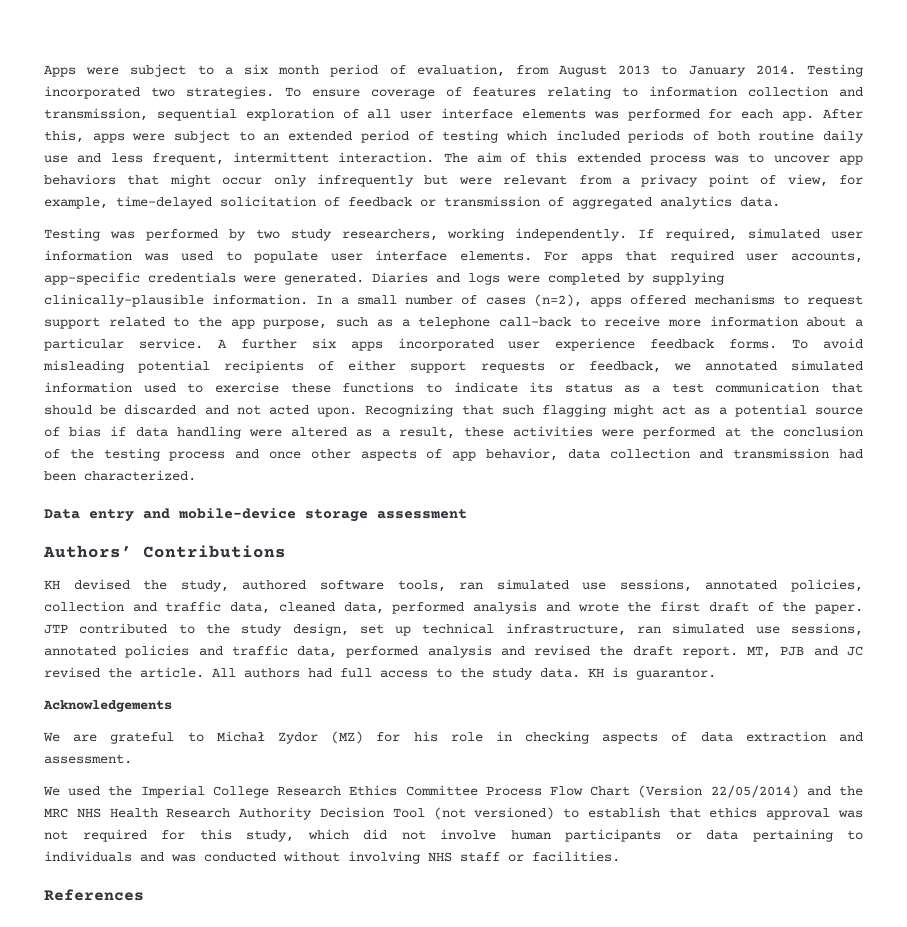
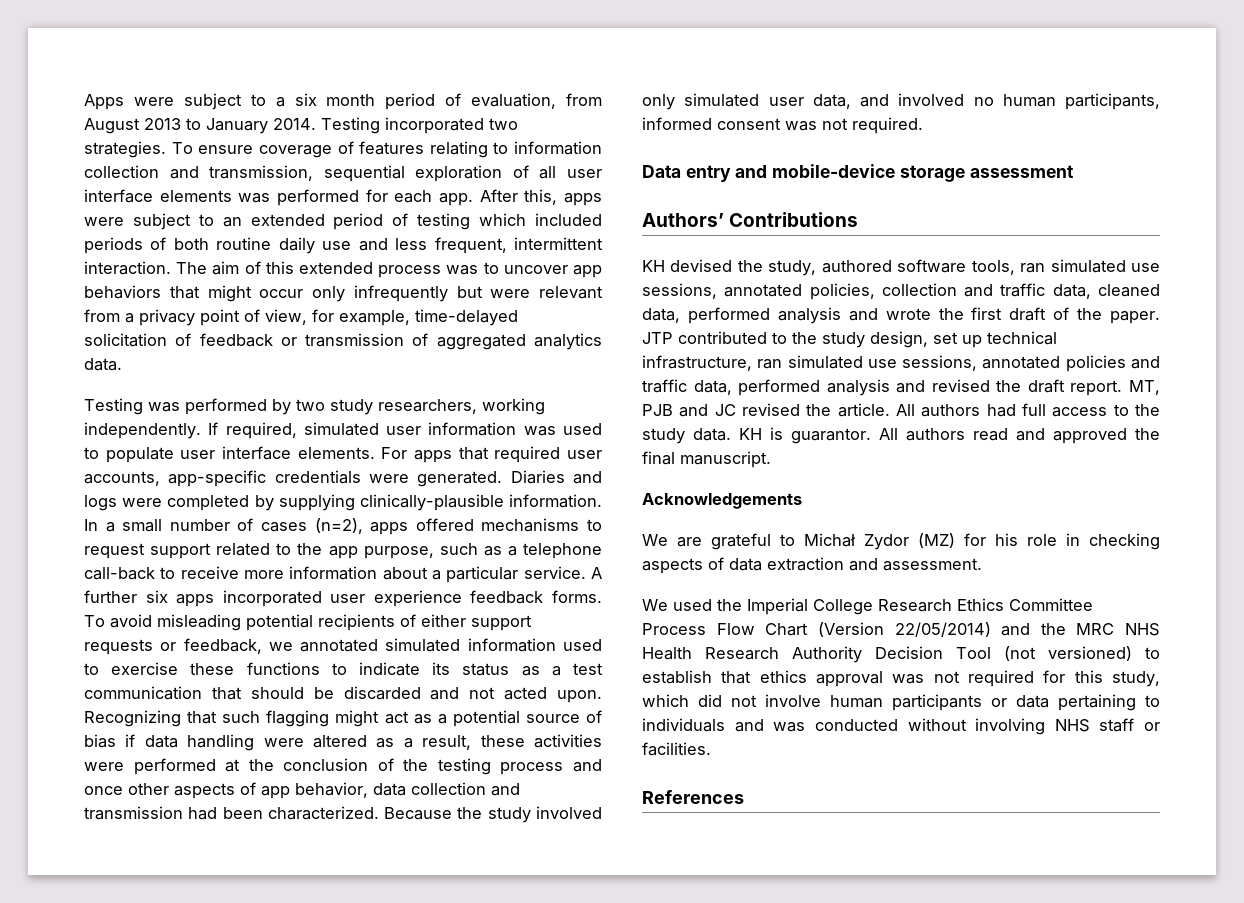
(196, 475) none -> [384,806,602,823] [642,93,1160,110] [642,117,923,134] Because the study involved only simulated user data, and involved no human participants, informed consent was not required.
(716, 674) none -> [879,428,1160,444] [642,451,771,468] All authors read and approved the final manuscript.

